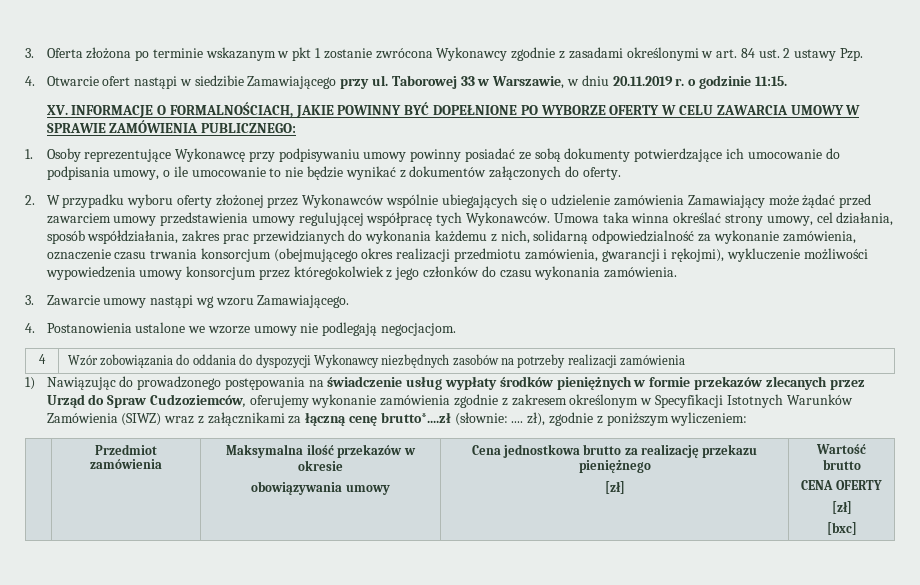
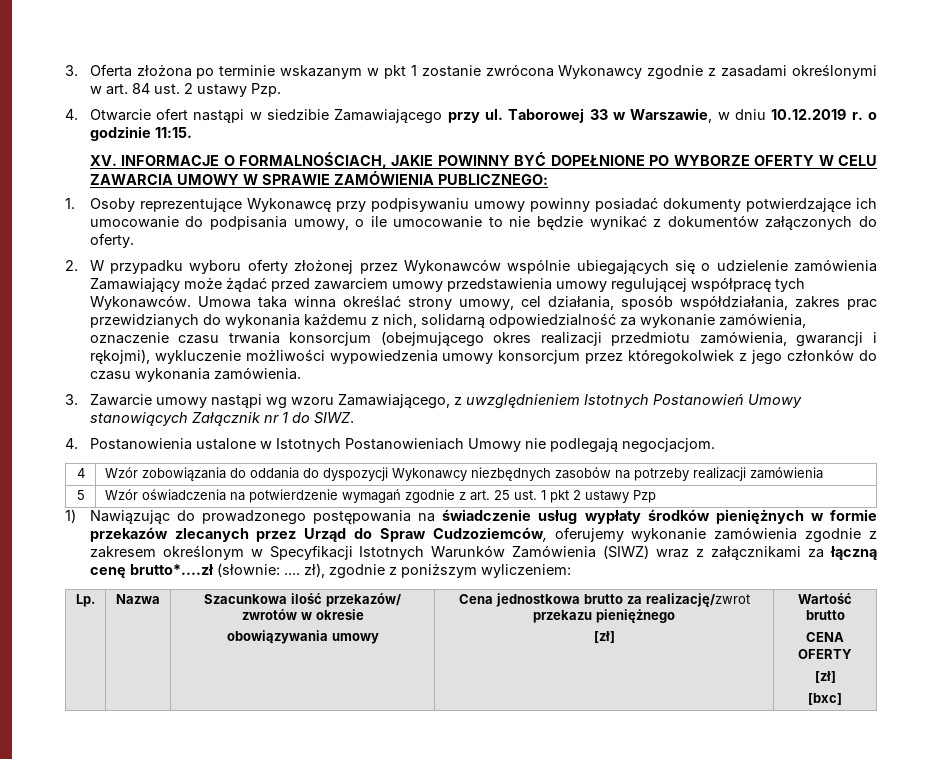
[612,76,673,86] 20.11.2019 -> [771,109,847,120] 10.12.2019
[518,148,561,162] ze sobą -> (658, 204) none
[257,295,350,308] Zamawiającego. -> [337,394,802,409] [89,412,354,426] Zamawiającego, z uwzględnieniem Istotnych Postanowień Umowy stanowiących Załącznik nr 1 do SIWZ.
[188,326,297,336] we wzorze umowy -> [259,438,521,452] w Istotnych Postanowieniach Umowy
(686, 360) none -> [76,490,85,500] [105,489,657,503] // 5 | Wzór oświadczenia na potwierdzenie wymagań zgodnie z art. 25 ust. 1 pkt 2 ustawy Pzp
[95,444,157,455] [90,459,162,469] [226,444,403,458] | Przedmiot zamówienia | Maksymalna ilość przekazów -> [76,594,95,607] [116,594,160,604] [204,593,401,607] [241,609,297,620] Lp. | Nazwa | Szacunkowa ilość przekazów/ zwrotów
[641,444,700,458] realizację -> [645,593,750,607] realizację/zwrot

